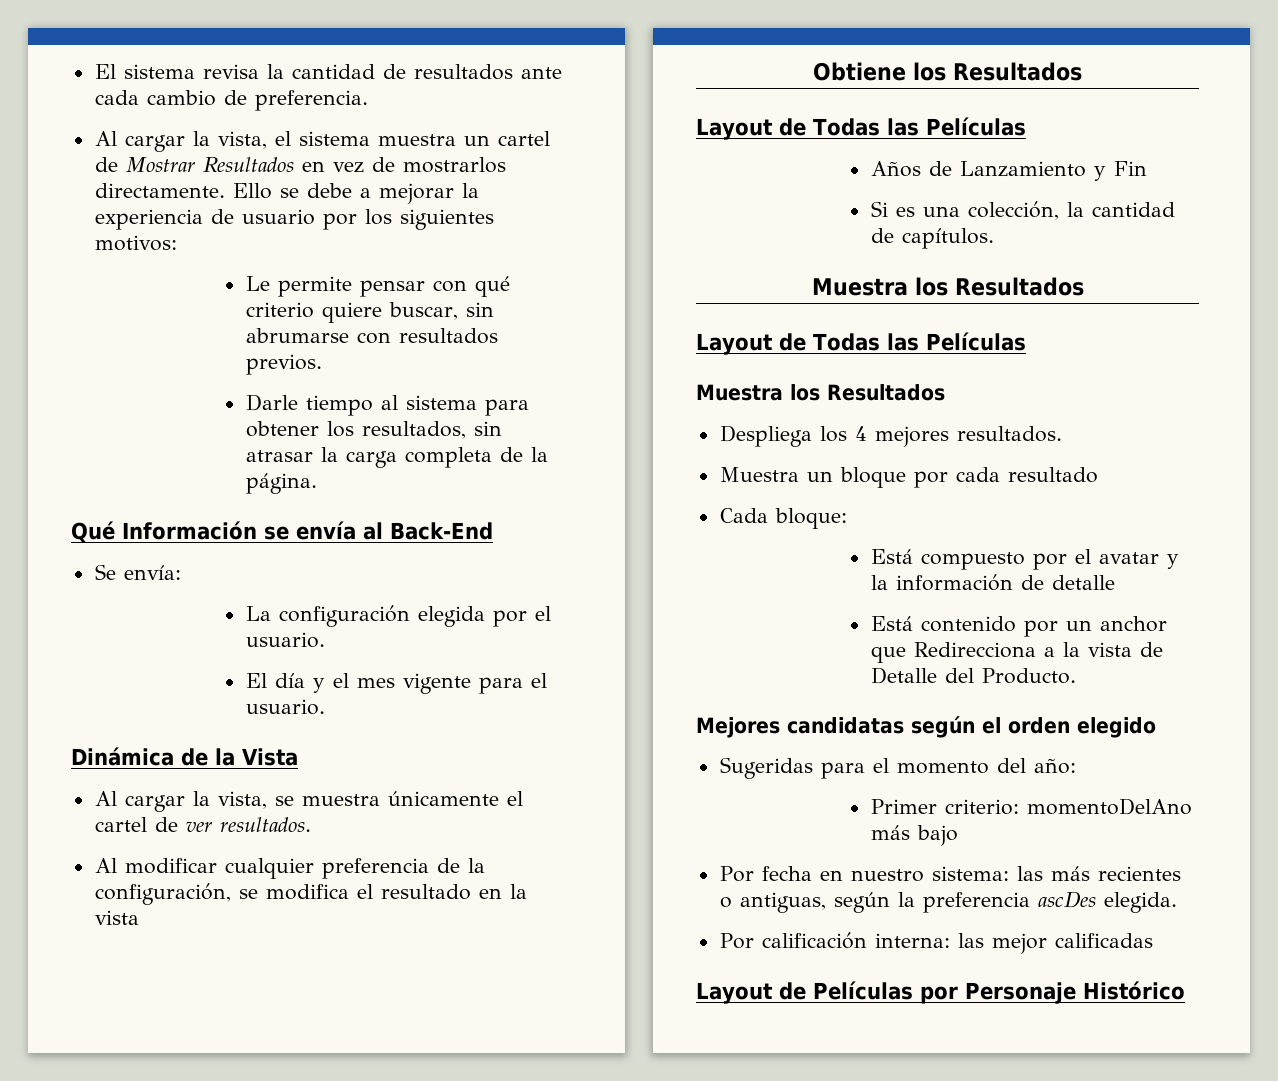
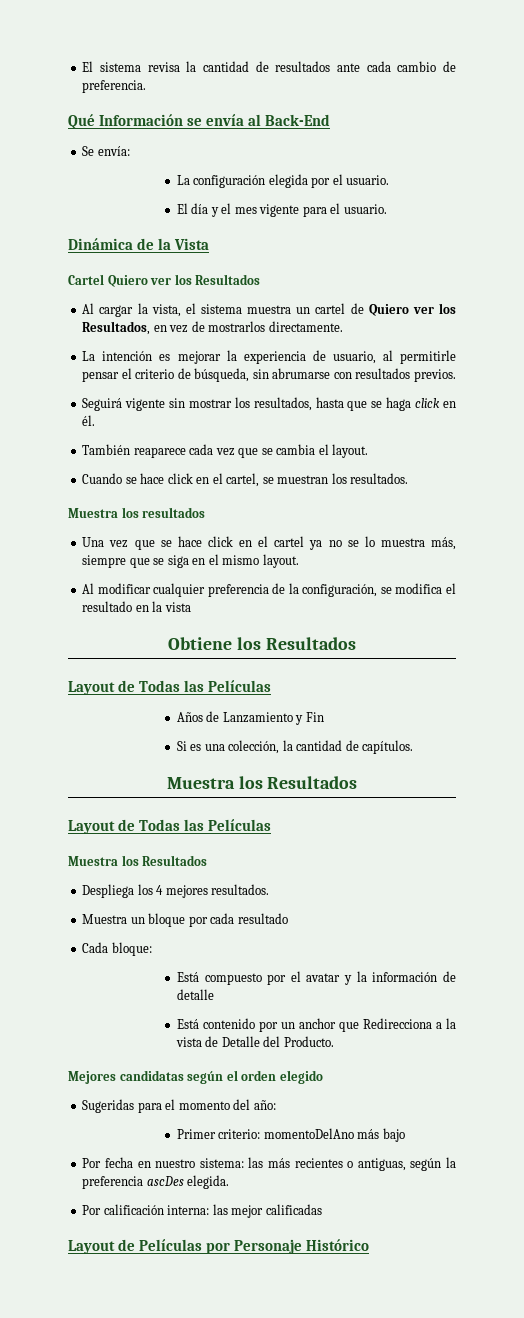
[94,131,550,152] [94,157,506,173] [94,183,479,204] [94,209,494,230] [94,235,177,251] [245,276,510,297] [245,302,494,323] [245,328,498,344] [245,354,322,375] [245,394,529,416] [245,421,502,439] [245,447,548,468] [245,473,317,494] // Al cargar la vista, el sistema muestra un cartel de Mostrar Resultados en vez de mostrarlos directamente. Ello se debe a mejorar la experiencia de usuario por los siguientes motivos: // Le permite pensar con qué criterio quiere buscar, sin abrumarse con resultados previos. // Darle tiempo al sistema para obtener los resultados, sin atrasar la carga completa de la página. -> (147, 86) none
[94,791,523,812] [94,817,311,832] // Al cargar la vista, se muestra únicamente el cartel de ver resultados. -> [68,274,261,287] [82,303,456,317] [82,321,343,335] [82,350,457,364] [82,368,456,382] [82,397,456,411] [82,415,96,426] [82,444,369,458] [82,473,409,487] [68,507,206,518] [82,536,456,550] [82,554,299,568] // Cartel Quiero ver los Resultados // Al cargar la vista, el sistema muestra un cartel de Quiero ver los Resultados, en vez de mostrarlos directamente. // La intención es mejorar la experiencia de usuario, al permitirle pensar el criterio de búsqueda, sin abrumarse con resultados previos. // Seguirá vigente sin mostrar los resultados, hasta que se haga click en él. // También reaparece cada vez que se cambia el layout. // Cuando se hace click en el cartel, se muestran los resultados. // Muestra los resultados // Una vez que se hace click en el cartel ya no se lo muestra más, siempre que se siga en el mismo layout.

